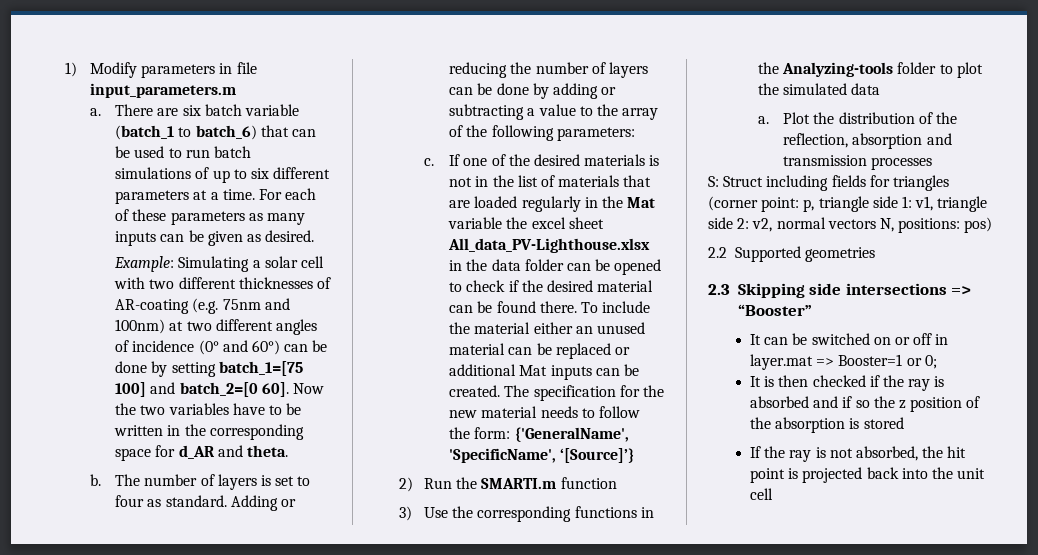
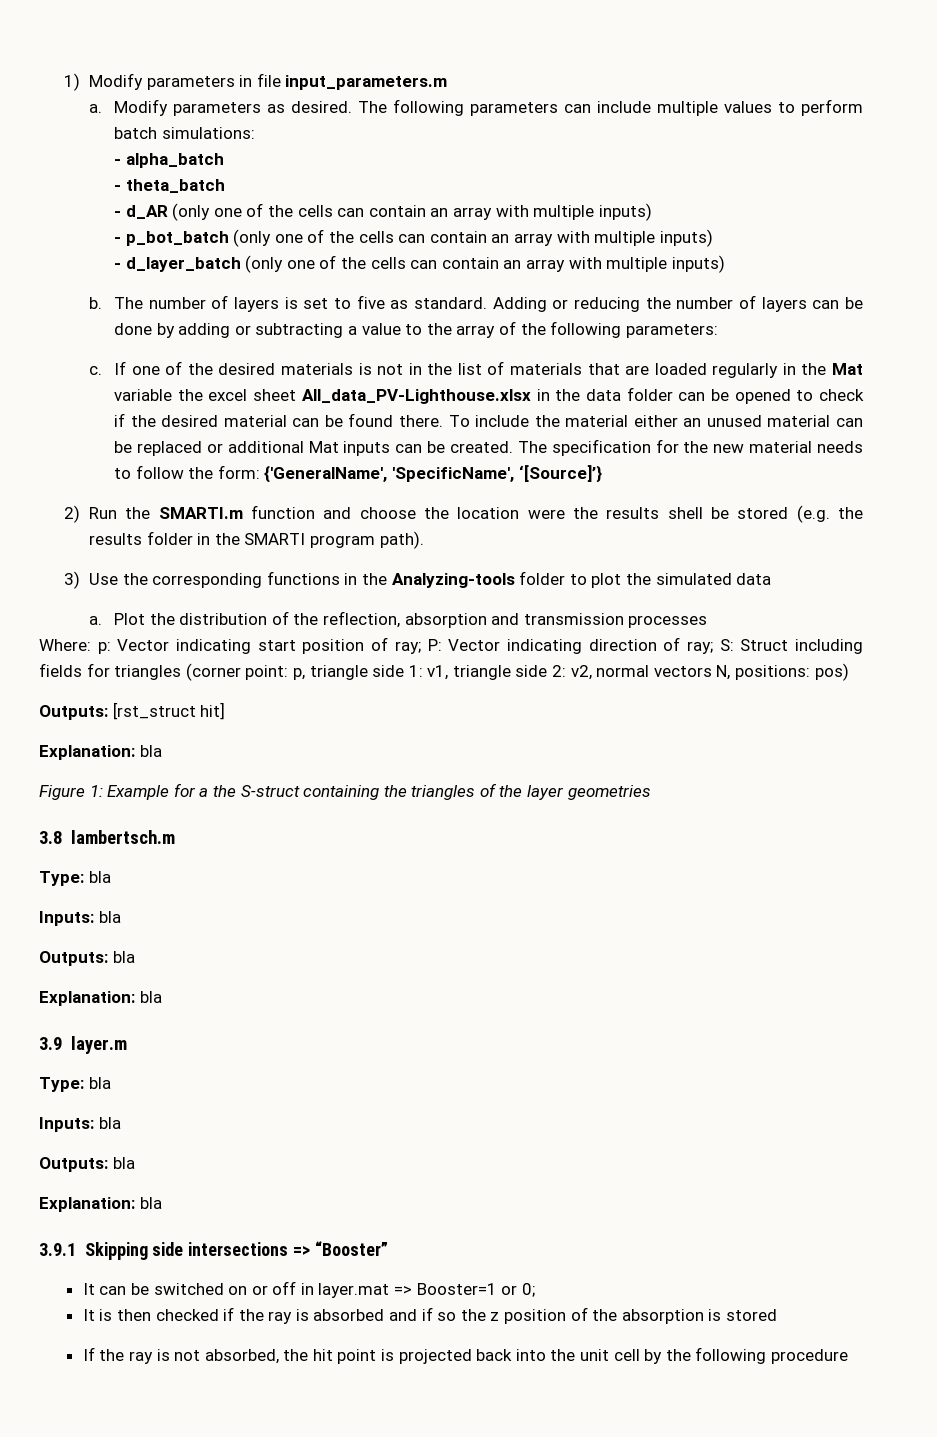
[115,104,299,116] [115,125,316,140] [115,146,251,158] [115,167,331,183] [115,188,317,204] [115,209,305,225] [115,230,315,246] [114,256,324,272] [114,277,331,289] [115,298,290,314] [115,319,317,335] [115,340,328,355] [115,361,303,377] [115,382,324,397] [115,403,302,415] [114,424,304,440] [115,445,288,461] There are six batch variable (batch_1 to batch_6) that can be used to run batch simulations of up to six different parameters at a time. For each of these parameters as many inputs can be given as desired. // Example: Simulating a solar cell with two different thicknesses of AR-coating (e.g. 75nm and 100nm) at two different angles of incidence (0° and 60°) can be done by setting batch_1=[75 100] and batch_2=[0 60]. Now the two variables have to be written in the corresponding space for d_AR and theta. -> [114,99,863,116] [114,127,255,139] [114,153,224,168] [114,179,225,193] [114,203,652,221] [114,229,713,247] [114,255,725,273] Modify parameters as desired. The following parameters can include multiple values to perform batch simulations: // - alpha_batch // - theta_batch // - d_AR (only one of the cells can contain an array with multiple inputs) // - p_bot_batch (only one of the cells can contain an array with multiple inputs) // - d_layer_batch (only one of the cells can contain an array with multiple inputs)
[115,495,145,507] four -> [356,295,385,309] five
(617, 483) none -> [323,505,864,523] [89,531,424,549] and choose the location were the results shell be stored (e.g. the results folder in the SMARTI program path).
(933, 163) none -> [39,637,713,654] Where: p: Vector indicating start position of ray; P: Vector indicating direction of ray;
[708,246,875,262] [708,284,730,295] 2.2 Supported geometries // 2.3 -> [39,702,226,720] [39,745,162,760] [39,783,651,800] [39,830,175,844] [39,871,111,886] [39,911,121,926] [39,951,135,966] [39,991,162,1006] [39,1036,127,1054] [39,1077,111,1092] [39,1117,121,1132] [39,1157,135,1172] [39,1197,162,1212] [39,1243,76,1256] Outputs: [rst_struct hit] // Explanation: bla // Figure 1: Example for a the S-struct containing the triangles of the layer geometries // 3.8 lambertsch.m // Type: bla // Inputs: bla // Outputs: bla // Explanation: bla // 3.9 layer.m // Type: bla // Inputs: bla // Outputs: bla // Explanation: bla // 3.9.1
(774, 494) none -> [644,1347,848,1364] by the following procedure

